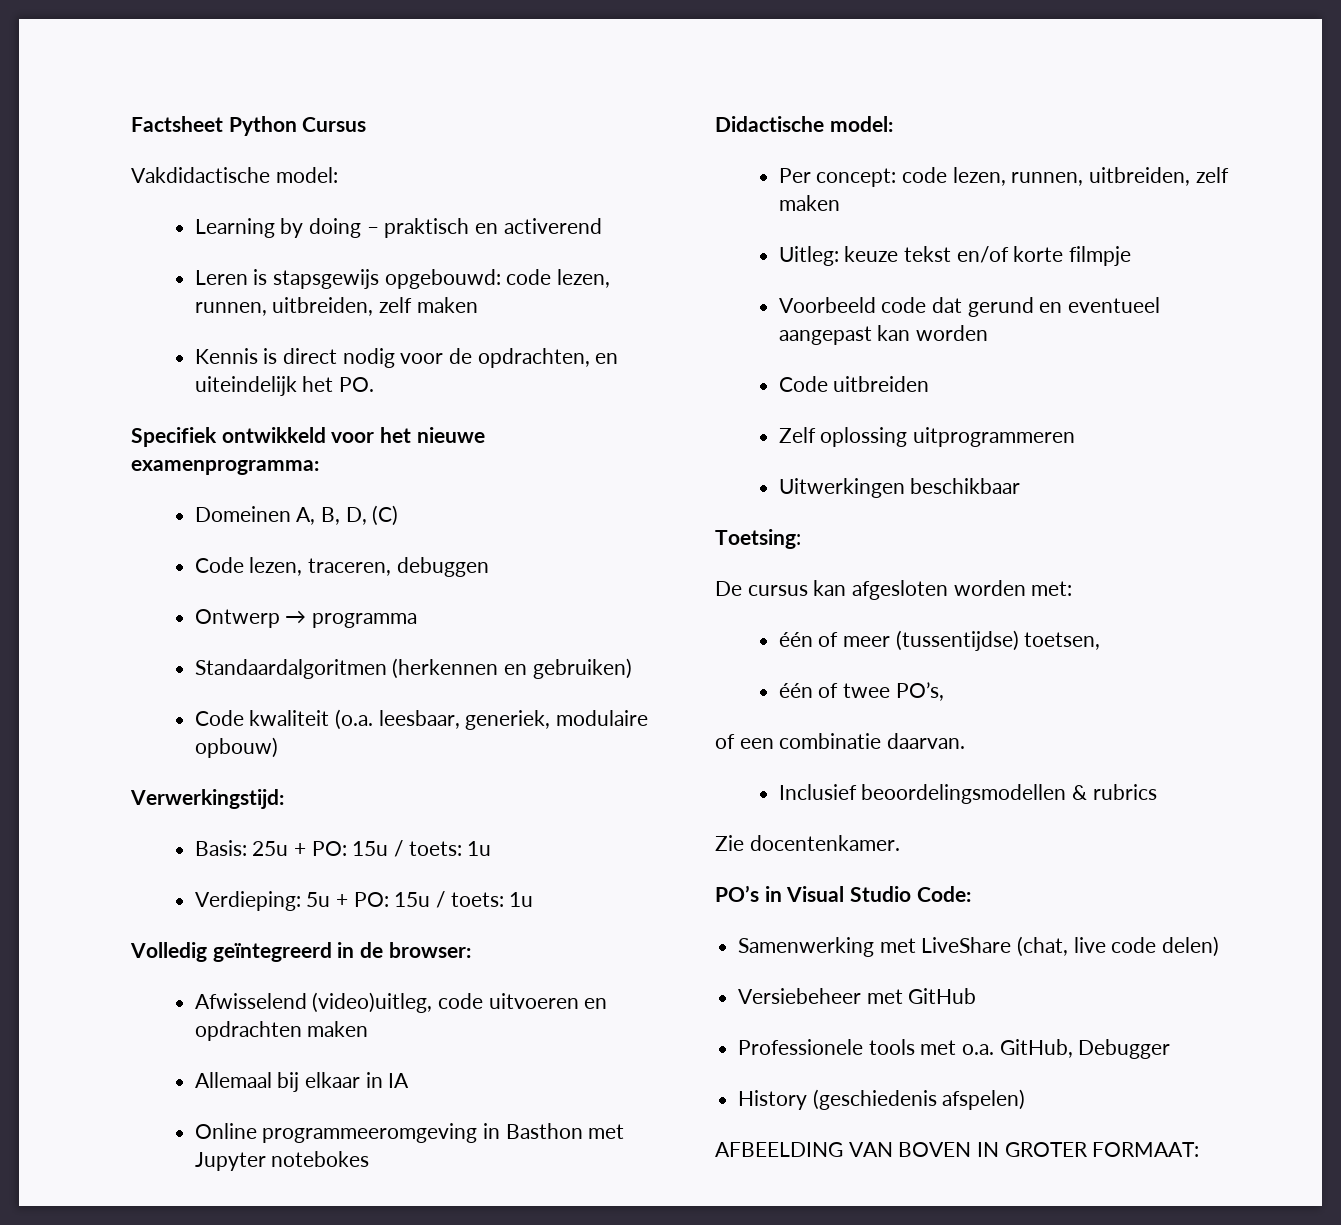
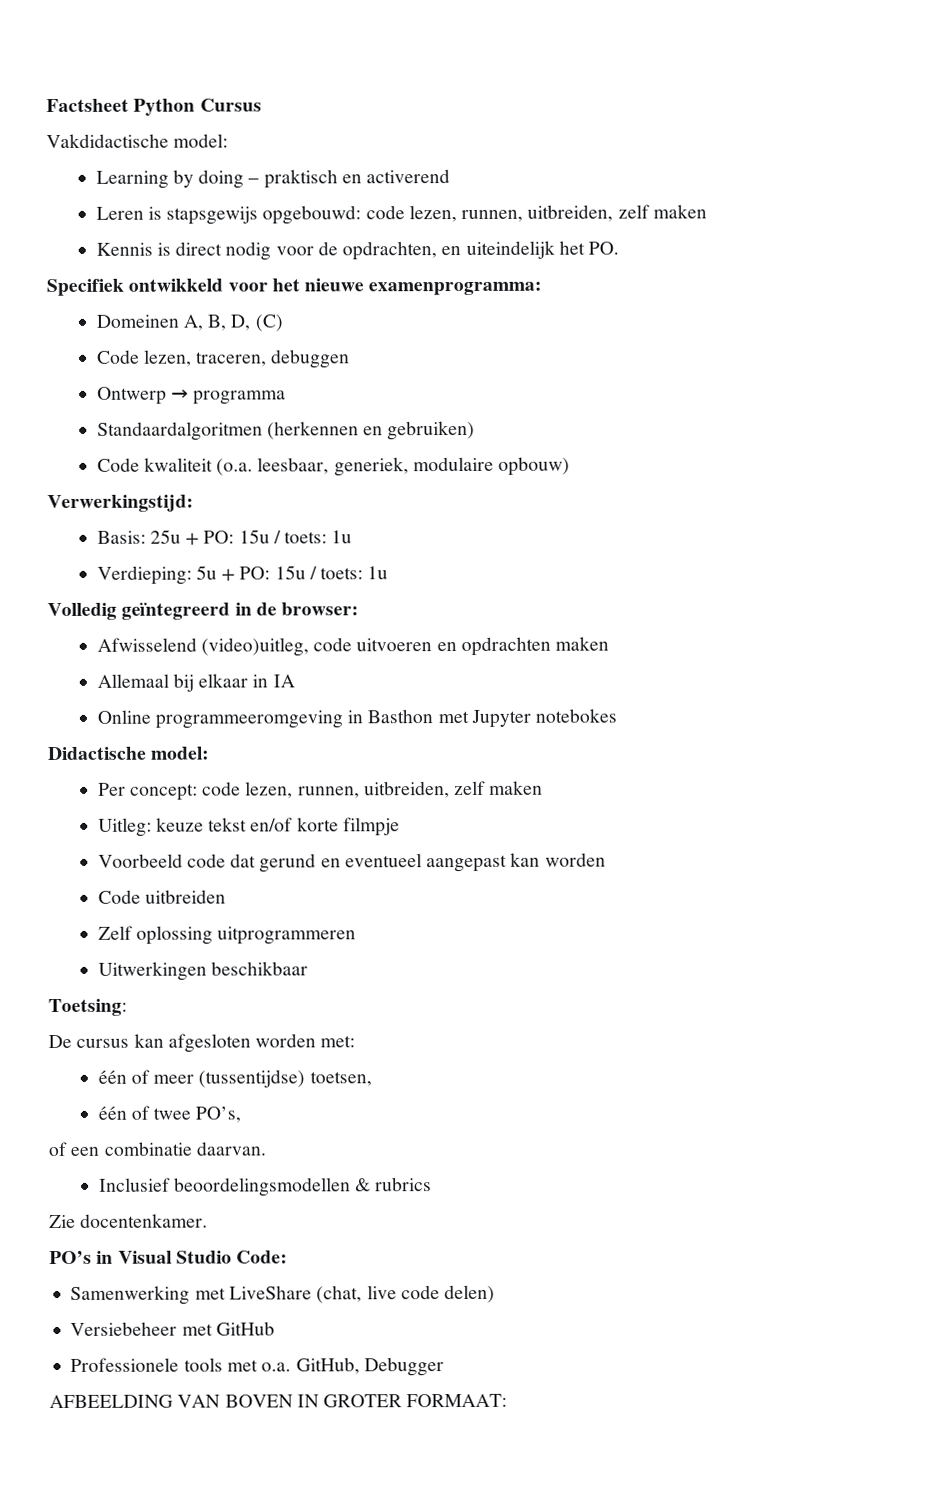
[738,1089,1026,1110] // History (geschiedenis afspelen) -> (444, 1367) none

